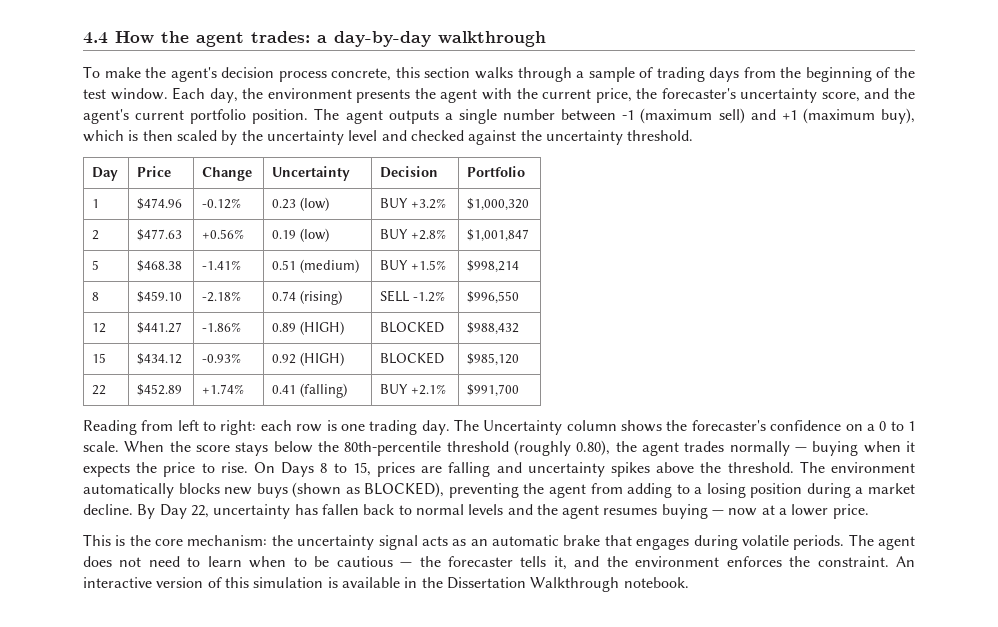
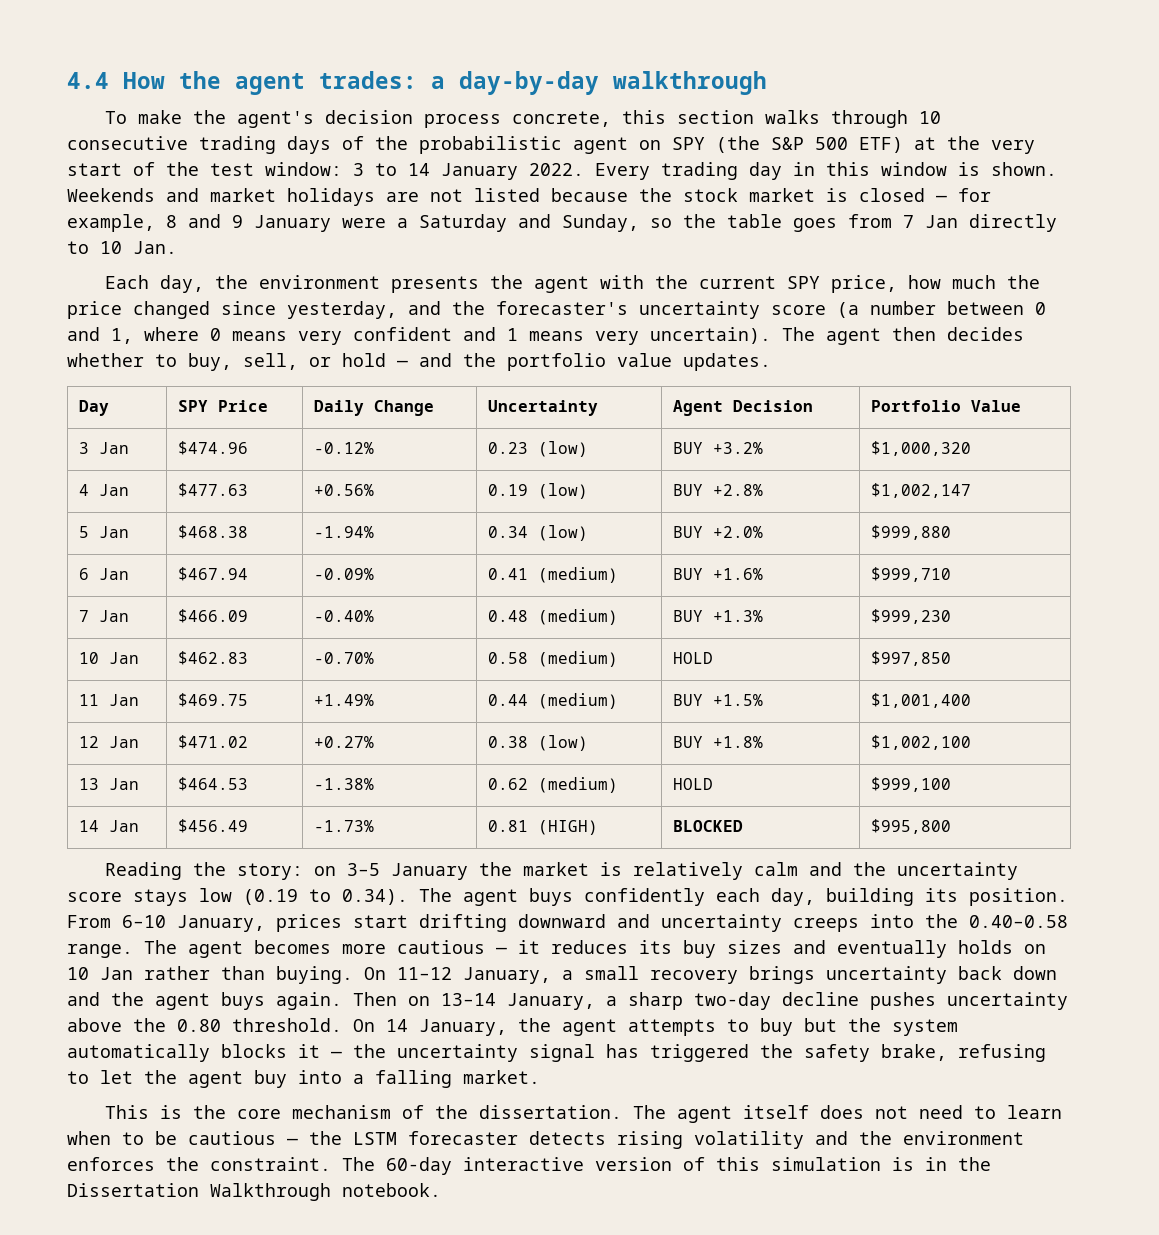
[576,67,915,82] [83,88,168,100] a sample of trading days from the beginning of the test window. -> [919,111,942,124] [67,136,1035,154] [67,162,1057,180] [67,188,991,206] [67,214,1057,232] [67,241,177,254] 10 consecutive trading days of the probabilistic agent on SPY (the S&P 500 ETF) at the very start of the test window: 3 to 14 January 2022. Every trading day in this window is shown. Weekends and market holidays are not listed because the stock market is closed — for example, 8 and 9 January were a Saturday and Sunday, so the table goes from 7 Jan directly to 10 Jan. //
[595,88,915,103] [83,108,916,124] [83,130,694,145] price, the forecaster's uncertainty score, and the agent's current portfolio position. The agent outputs a single number between -1 (maximum sell) and +1 (maximum buy), which is then scaled by the uncertainty level and checked against the uncertainty threshold. -> [787,275,1041,293] [67,301,1046,319] [67,327,1024,345] [67,353,771,371] SPY price, how much the price changed since yesterday, and the forecaster's uncertainty score (a number between 0 and 1, where 0 means very confident and 1 means very uncertain). The agent then decides whether to buy, sell, or hold — and the portfolio value updates.
(119, 174) none -> [178,400,209,412] SPY
(172, 171) none -> [314,400,365,416] Daily
(351, 173) none -> [673,400,724,416] Agent
[92,199,100,208] // 1 -> [971,400,1022,412] [79,442,130,454] Value // 3 Jan
[92,230,100,240] 2 -> [79,484,130,496] 4 Jan
[467,229,530,242] $1,001,847 -> [871,483,972,498] $1,002,147
(100, 265) none -> [99,526,130,538] Jan
[202,260,242,270] [272,259,360,273] [380,260,447,270] [467,260,520,273] [92,292,100,301] [137,291,183,303] [202,291,242,302] [272,290,343,305] [380,290,446,302] [467,291,520,304] [92,323,107,333] [137,322,183,334] [202,322,242,332] [272,321,345,335] [380,321,445,333] [467,322,520,335] [92,353,107,363] [137,353,183,365] [202,353,242,363] [272,352,345,366] [380,352,445,364] [467,353,520,366] [92,385,107,395] [137,384,183,396] [202,384,245,394] [272,383,348,398] [380,384,447,395] [467,384,520,397] [83,419,916,435] [83,440,916,456] [83,461,916,477] [83,482,915,498] [83,504,869,519] [83,534,915,550] -1.41% | 0.51 (medium) | BUY +1.5% | $998,214 // 8 | $459.10 | -2.18% | 0.74 (rising) | SELL -1.2% | $996,550 // 12 | $441.27 | -1.86% | 0.89 (HIGH) | BLOCKED | $988,432 // 15 | $434.12 | -0.93% | 0.92 (HIGH) | BLOCKED | $985,120 // 22 | $452.89 | +1.74% | 0.41 (falling) | BUY +2.1% | $991,700 // Reading from left to right: each row is one trading day. The Uncertainty column shows the forecaster's confidence on a 0 to 1 scale. When the score stays below the 80th-percentile threshold (roughly 0.80), the agent trades normally — buying when it expects the price to rise. On Days 8 to 15, prices are falling and uncertainty spikes above the threshold. The environment automatically blocks new buys (shown as BLOCKED), preventing the agent from adding to a losing position during a market decline. By Day 22, uncertainty has fallen back to normal levels and the agent resumes buying — now at a lower price. // This is the core mechanism: the uncertainty signal acts as an automatic brake that engages during volatile periods. The agent -> [314,526,375,538] [488,525,589,541] [673,526,764,538] [871,525,952,540] [79,568,130,580] [178,567,249,581] [314,568,375,580] [488,567,619,583] [673,568,764,580] [871,567,952,582] [79,610,130,622] [178,609,249,623] [314,610,375,622] [488,609,619,625] [673,610,764,622] [871,609,952,624] [79,652,140,664] [178,651,249,665] [314,652,375,664] [488,651,619,667] [673,652,714,664] [871,651,952,666] [79,694,140,706] [178,693,249,707] [314,694,375,706] [488,693,619,709] [673,694,764,706] [871,693,972,708] [79,736,140,748] [178,735,249,749] [314,736,375,748] [488,735,589,751] [673,736,764,748] [871,735,972,750] [79,778,140,790] [178,777,249,791] [314,778,375,790] [488,777,619,793] [673,778,714,790] [871,777,952,792] [79,820,140,832] [178,819,249,833] [314,820,375,832] [488,820,599,835] [673,820,744,832] [871,819,952,834] [105,862,1019,880] [67,888,1068,906] [67,914,1068,932] [67,940,1046,958] [67,966,1057,984] [67,992,1068,1010] [67,1018,958,1036] [67,1044,1046,1062] [67,1070,540,1088] [105,1105,810,1123] -1.94% | 0.34 (low) | BUY +2.0% | $999,880 // 6 Jan | $467.94 | -0.09% | 0.41 (medium) | BUY +1.6% | $999,710 // 7 Jan | $466.09 | -0.40% | 0.48 (medium) | BUY +1.3% | $999,230 // 10 Jan | $462.83 | -0.70% | 0.58 (medium) | HOLD | $997,850 // 11 Jan | $469.75 | +1.49% | 0.44 (medium) | BUY +1.5% | $1,001,400 // 12 Jan | $471.02 | +0.27% | 0.38 (low) | BUY +1.8% | $1,002,100 // 13 Jan | $464.53 | -1.38% | 0.62 (medium) | HOLD | $999,100 // 14 Jan | $456.49 | -1.73% | 0.81 (HIGH) | BLOCKED | $995,800 // Reading the story: on 3–5 January the market is relatively calm and the uncertainty score stays low (0.19 to 0.34). The agent buys confidently each day, building its position. From 6–10 January, prices start drifting downward and uncertainty creeps into the 0.40–0.58 range. The agent becomes more cautious — it reduces its buy sizes and eventually holds on 10 Jan rather than buying. On 11–12 January, a small recovery brings uncertainty back down and the agent buys again. Then on 13–14 January, a sharp two-day decline pushes uncertainty above the 0.80 threshold. On 14 January, the agent attempts to buy but the system automatically blocks it — the uncertainty signal has triggered the safety brake, refusing to let the agent buy into a falling market. // This is the core mechanism of the dissertation. The agent itself
[447,556,567,570] forecaster tells it, -> [353,1131,804,1149] LSTM forecaster detects rising volatility
[896,556,916,567] An -> [342,1157,452,1175] The 60-day
[341,577,400,588] available -> (914, 1164) none

